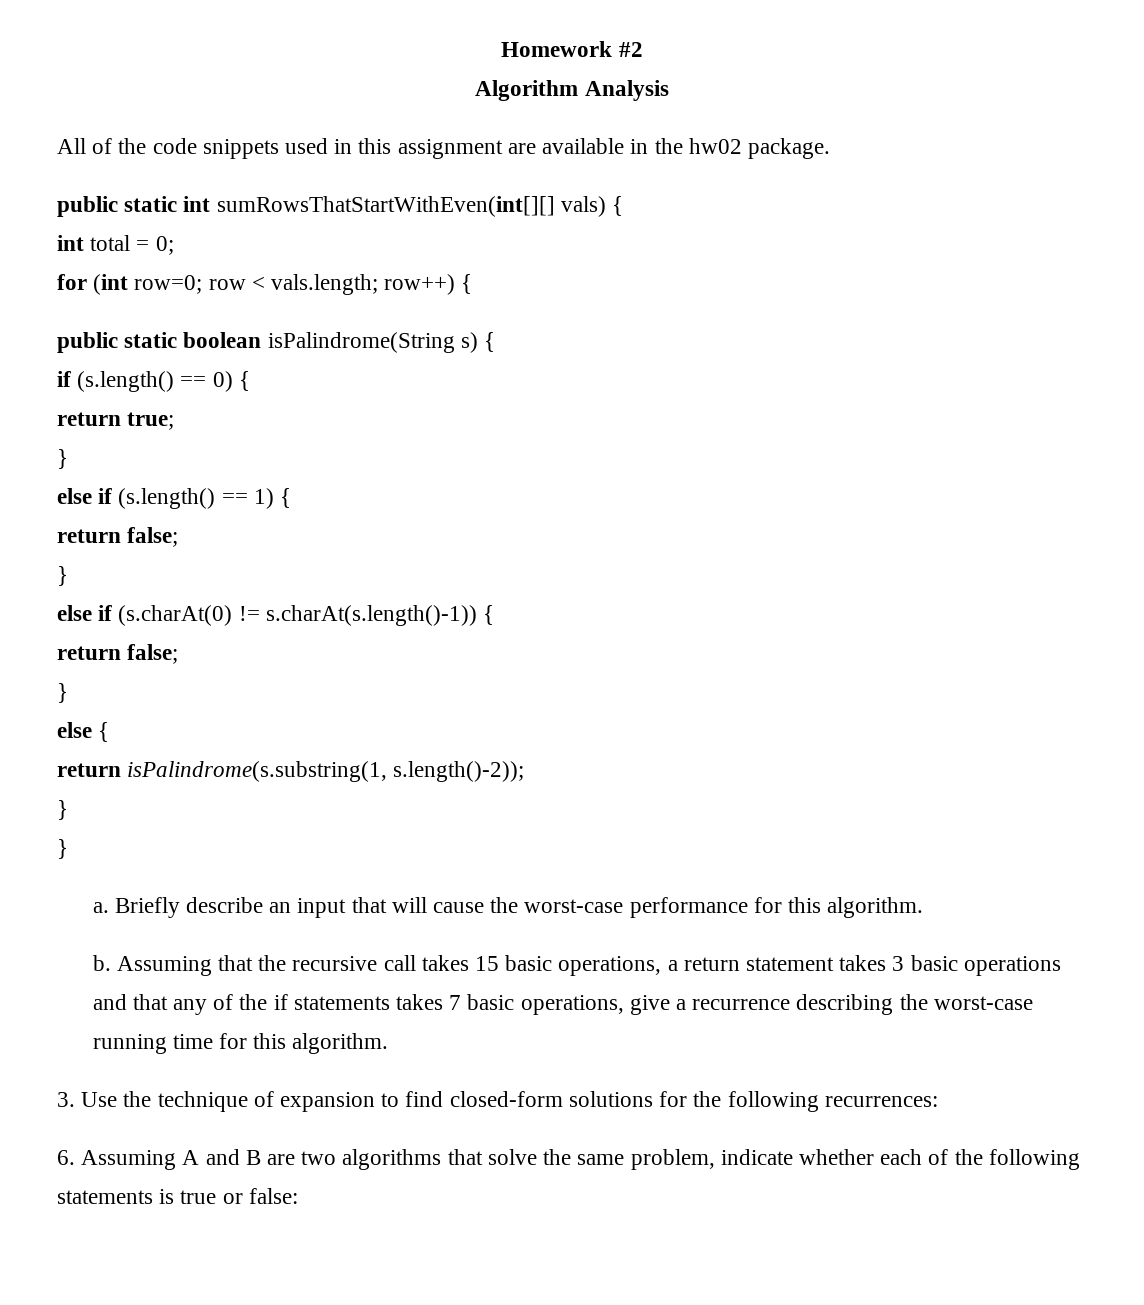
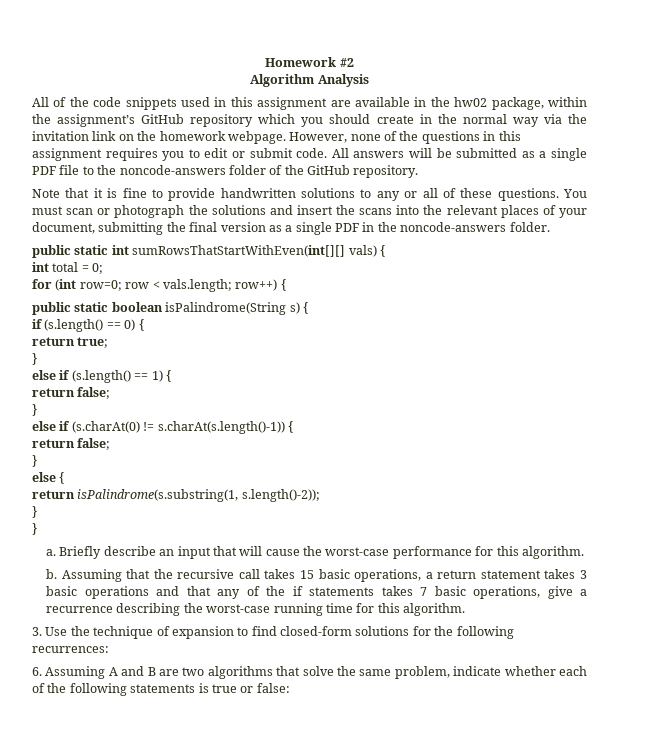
[747,138,830,159] package. -> [491,97,587,110] [32,114,588,127] [32,131,521,144] [32,148,588,161] [32,165,419,178] [32,188,587,201] [32,205,587,218] [32,222,550,235] package, within the assignment’s GitHub repository which you should create in the normal way via the invitation link on the homework webpage. However, none of the questions in this assignment requires you to edit or submit code. All answers will be submitted as a single PDF file to the noncode-answers folder of the GitHub repository. // Note that it is fine to provide handwritten solutions to any or all of these questions. You must scan or photograph the solutions and insert the scans into the relevant places of your document, submitting the final version as a single PDF in the noncode-answers folder.

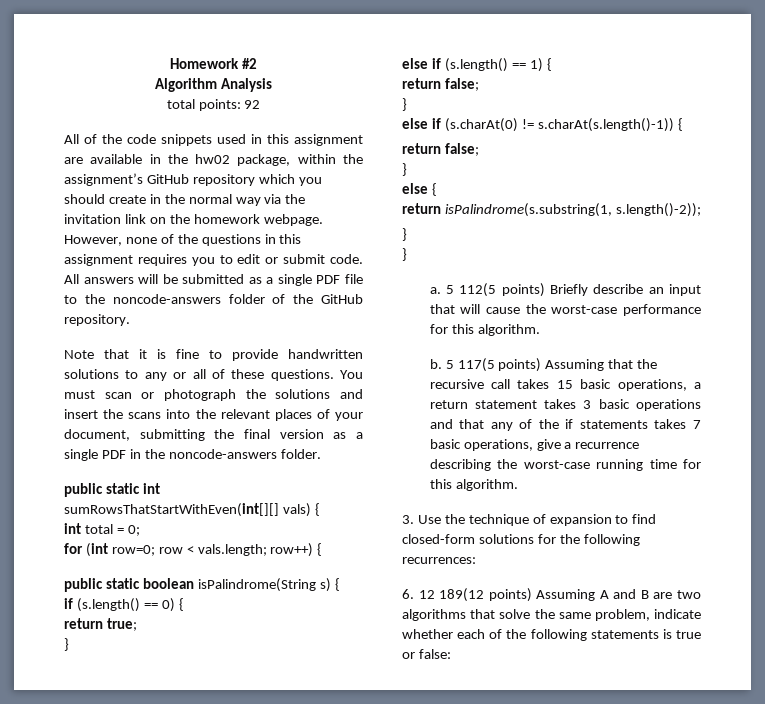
(369, 80) none -> [166,99,261,111] // total points: 92
(57, 552) none -> [446,283,545,297] 5 112(5 points)
(58, 574) none -> [445,358,542,372] 5 117(5 points)
(42, 671) none -> [418,588,532,602] 12 189(12 points)

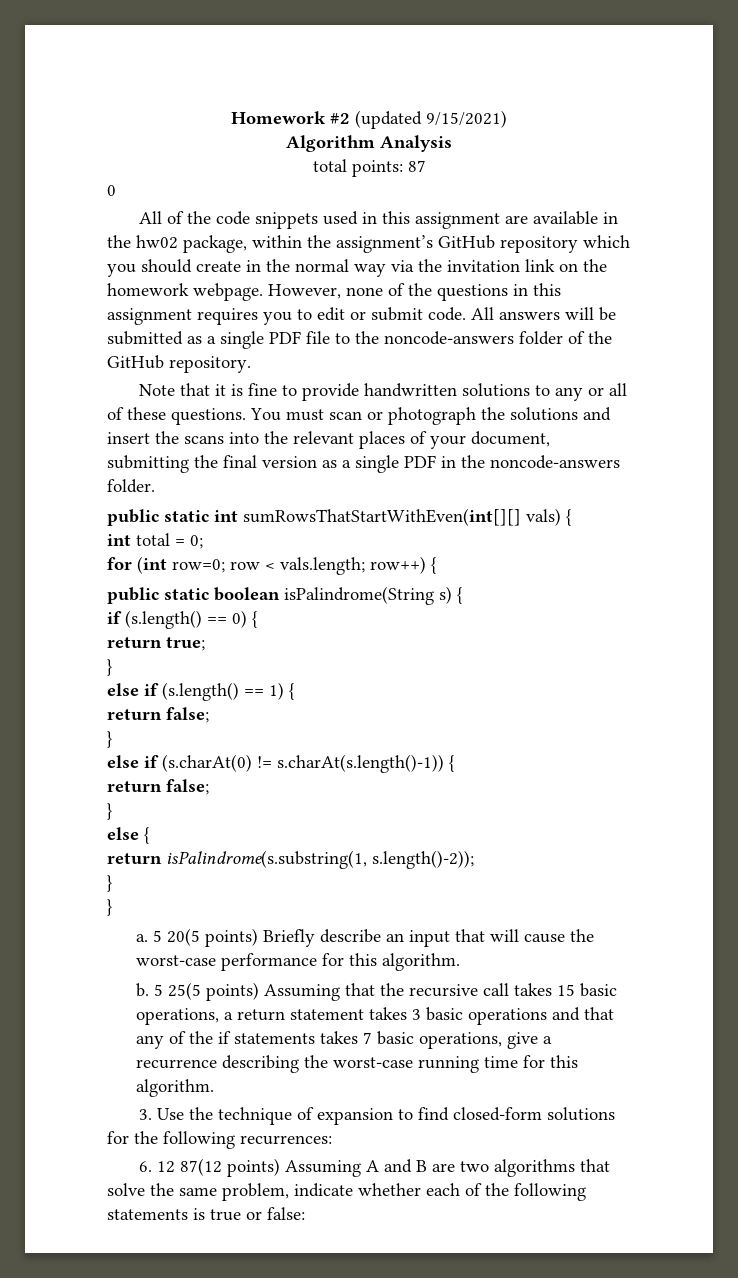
(257, 63) none -> [355,110,507,129] (updated 9/15/2021)
[244,100,261,109] 92 -> [407,160,426,172] [107,185,116,196] 87 // 0
[459,283,497,297] 112(5 -> [167,928,201,946] 20(5
[457,358,495,372] 117(5 -> [168,982,202,1000] 25(5
[439,588,485,602] 189(12 -> [180,1158,223,1176] 87(12

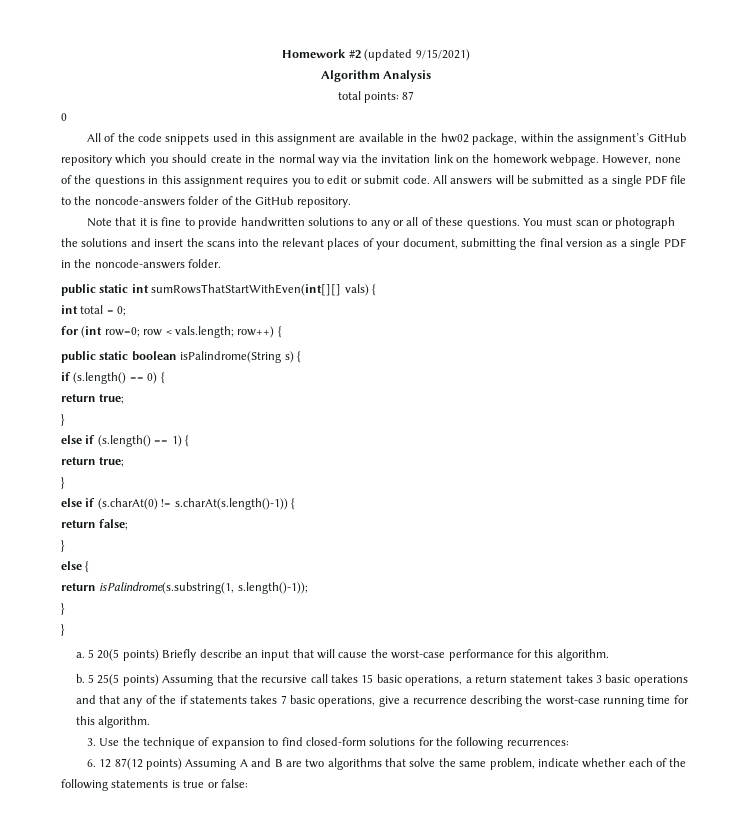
[166,707,209,723] false; -> [99,457,125,467] true;
[372,850,474,869] s.length()-2)); -> [237,582,308,594] s.length()-1));

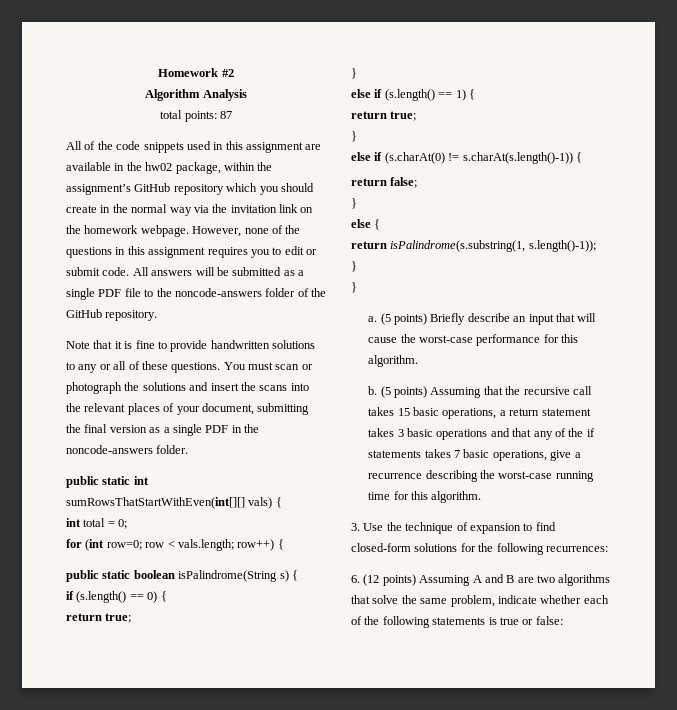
[364,49,470,61] (updated 9/15/2021) -> (234, 73) none
[61,113,67,121] // 0 -> (232, 115) none
[88,649,120,661] 5 20(5 -> [380,313,391,325] (5
[88,674,120,686] 5 25(5 -> [380,386,391,398] (5
[99,758,143,770] 12 87(12 -> [363,574,380,586] (12

